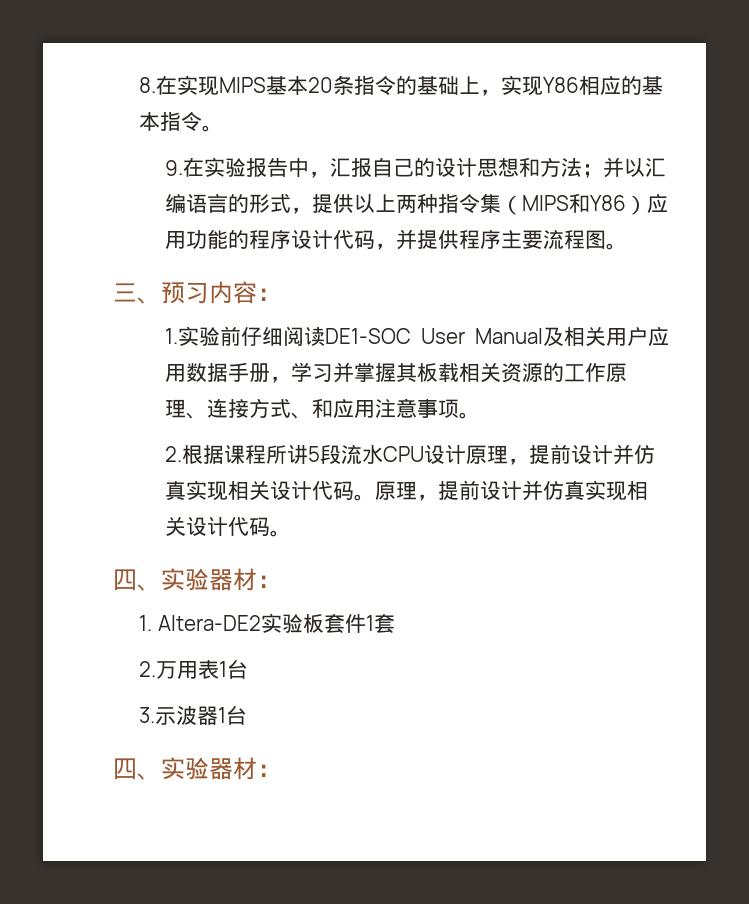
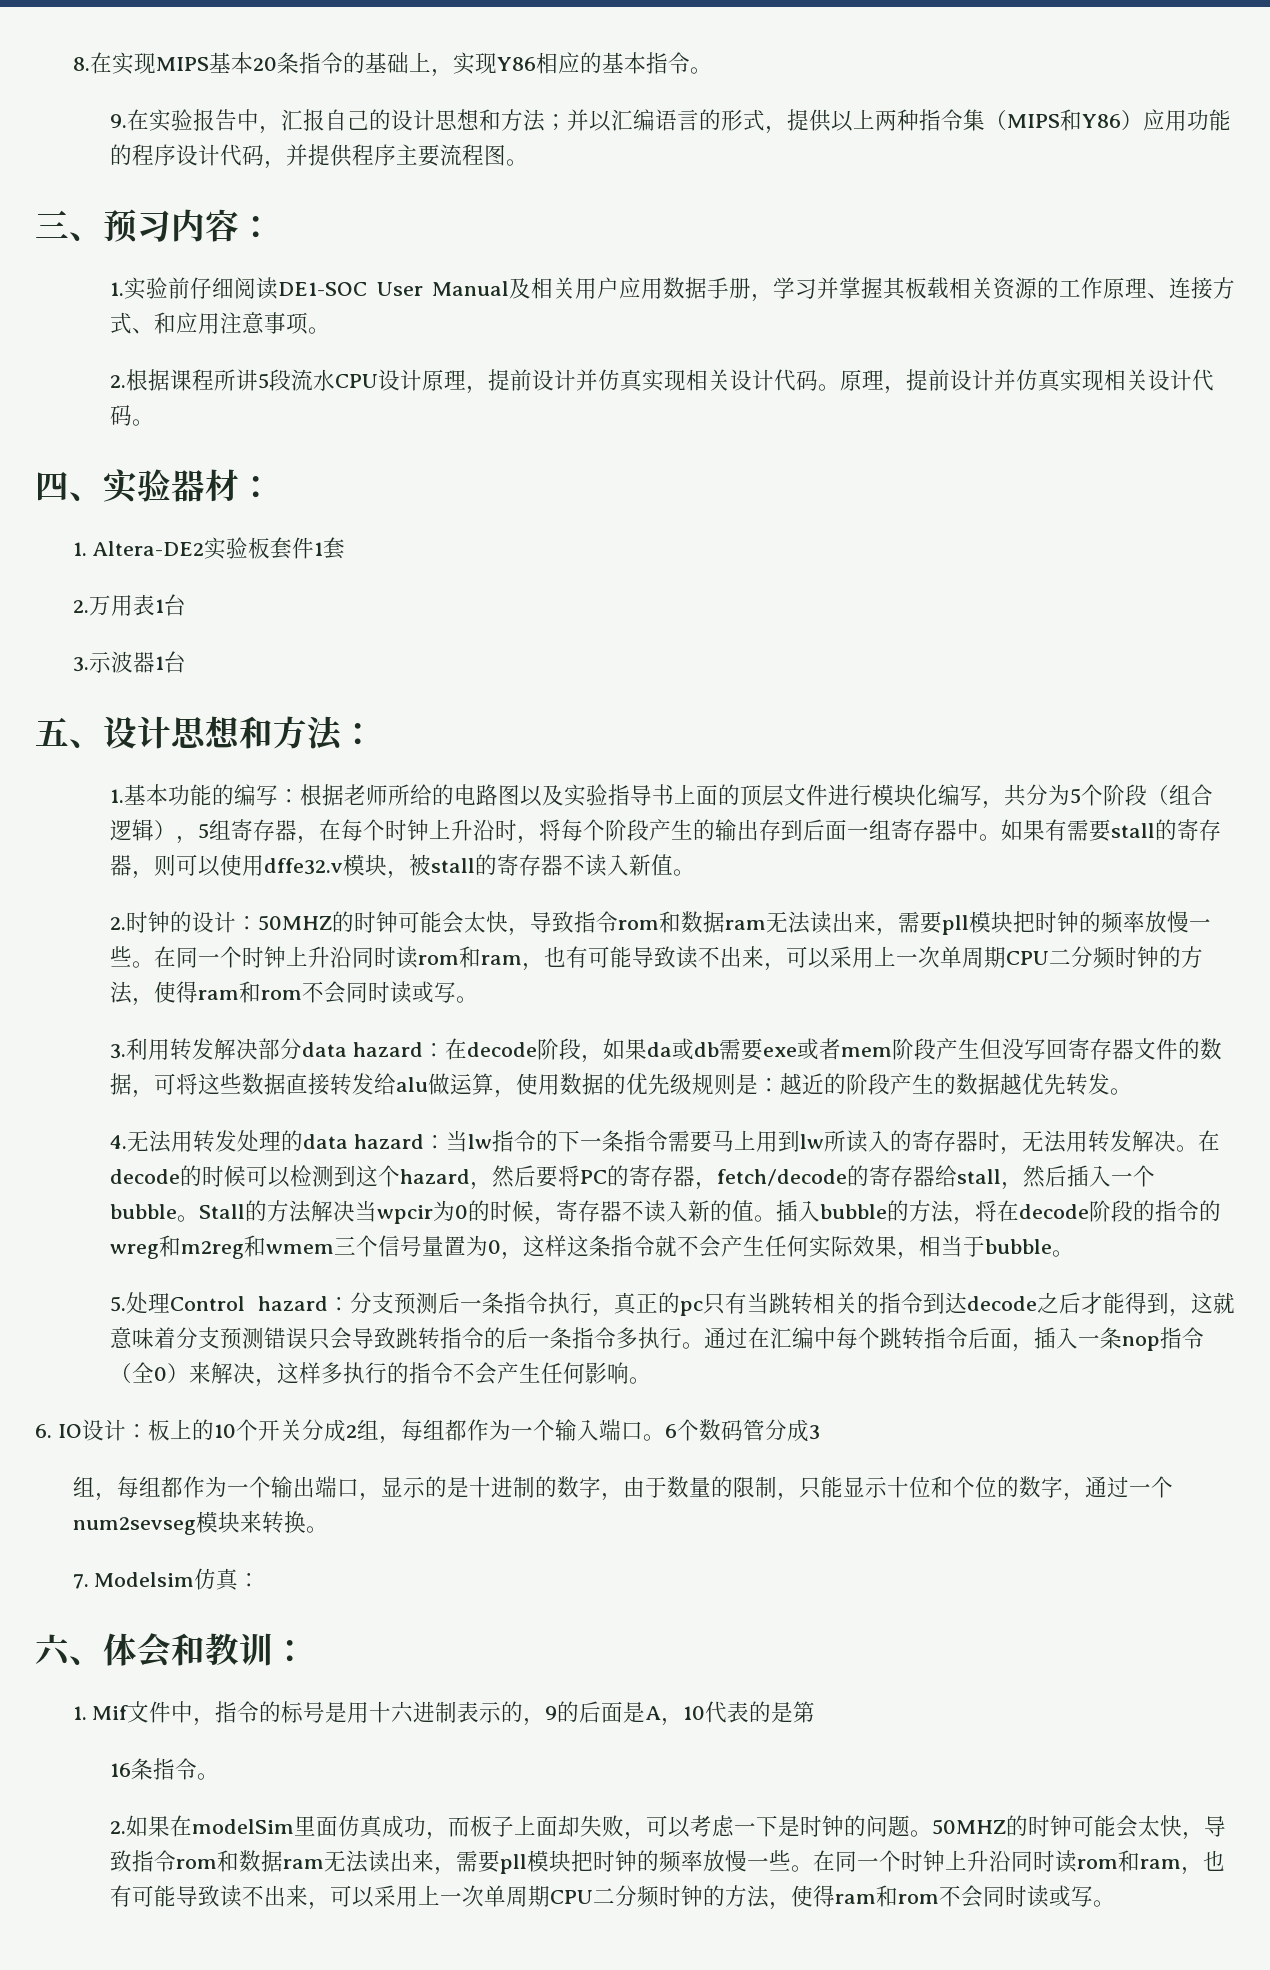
[113,757,281,780] 四、实验器材： -> [35,716,375,751] [110,784,1214,809] [110,819,1222,844] [110,854,696,879] [110,911,1212,936] [110,946,1204,971] [110,981,479,1006] [110,1038,1222,1063] [110,1073,1133,1098] [110,1130,1220,1155] [110,1165,1156,1190] [110,1200,1222,1225] [110,1235,1075,1260] [110,1292,1235,1317] [110,1327,1205,1352] [110,1362,652,1387] [35,1419,820,1444] [72,1476,1173,1501] [72,1511,328,1535] [72,1568,261,1591] [35,1633,307,1669] [72,1701,816,1726] [110,1758,220,1780] [110,1815,1227,1840] [110,1850,1226,1875] [110,1885,1116,1910] 五、设计思想和方法： // 1.基本功能的编写：根据老师所给的电路图以及实验指导书上面的顶层文件进行模块化编写，共分为5个阶段（组合逻辑），5组寄存器，在每个时钟上升沿时，将每个阶段产生的输出存到后面一组寄存器中。如果有需要stall的寄存器，则可以使用dffe32.v模块，被stall的寄存器不读入新值。 // 2.时钟的设计：50MHZ的时钟可能会太快，导致指令rom和数据ram无法读出来，需要pll模块把时钟的频率放慢一些。在同一个时钟上升沿同时读rom和ram，也有可能导致读不出来，可以采用上一次单周期CPU二分频时钟的方法，使得ram和rom不会同时读或写。 // 3.利用转发解决部分data hazard：在decode阶段，如果da或db需要exe或者mem阶段产生但没写回寄存器文件的数据，可将这些数据直接转发给alu做运算，使用数据的优先级规则是：越近的阶段产生的数据越优先转发。 // 4.无法用转发处理的data hazard：当lw指令的下一条指令需要马上用到lw所读入的寄存器时，无法用转发解决。在decode的时候可以检测到这个hazard，然后要将PC的寄存器，fetch/decode的寄存器给stall，然后插入一个bubble。Stall的方法解决当wpcir为0的时候，寄存器不读入新的值。插入bubble的方法，将在decode阶段的指令的wreg和m2reg和wmem三个信号量置为0，这样这条指令就不会产生任何实际效果，相当于bubble。 // 5.处理Control hazard：分支预测后一条指令执行，真正的pc只有当跳转相关的指令到达decode之后才能得到，这就意味着分支预测错误只会导致跳转指令的后一条指令多执行。通过在汇编中每个跳转指令后面，插入一条nop指令（全0）来解决，这样多执行的指令不会产生任何影响。 // 6. IO设计：板上的10个开关分成2组，每组都作为一个输入端口。6个数码管分成3 // 组，每组都作为一个输出端口，显示的是十进制的数字，由于数量的限制，只能显示十位和个位的数字，通过一个num2sevseg模块来转换。 // 7. Modelsim仿真： // 六、体会和教训： // 1. Mif文件中，指令的标号是用十六进制表示的，9的后面是A，10代表的是第 // 16条指令。 // 2.如果在modelSim里面仿真成功，而板子上面却失败，可以考虑一下是时钟的问题。50MHZ的时钟可能会太快，导致指令rom和数据ram无法读出来，需要pll模块把时钟的频率放慢一些。在同一个时钟上升沿同时读rom和ram，也有可能导致读不出来，可以采用上一次单周期CPU二分频时钟的方法，使得ram和rom不会同时读或写。

